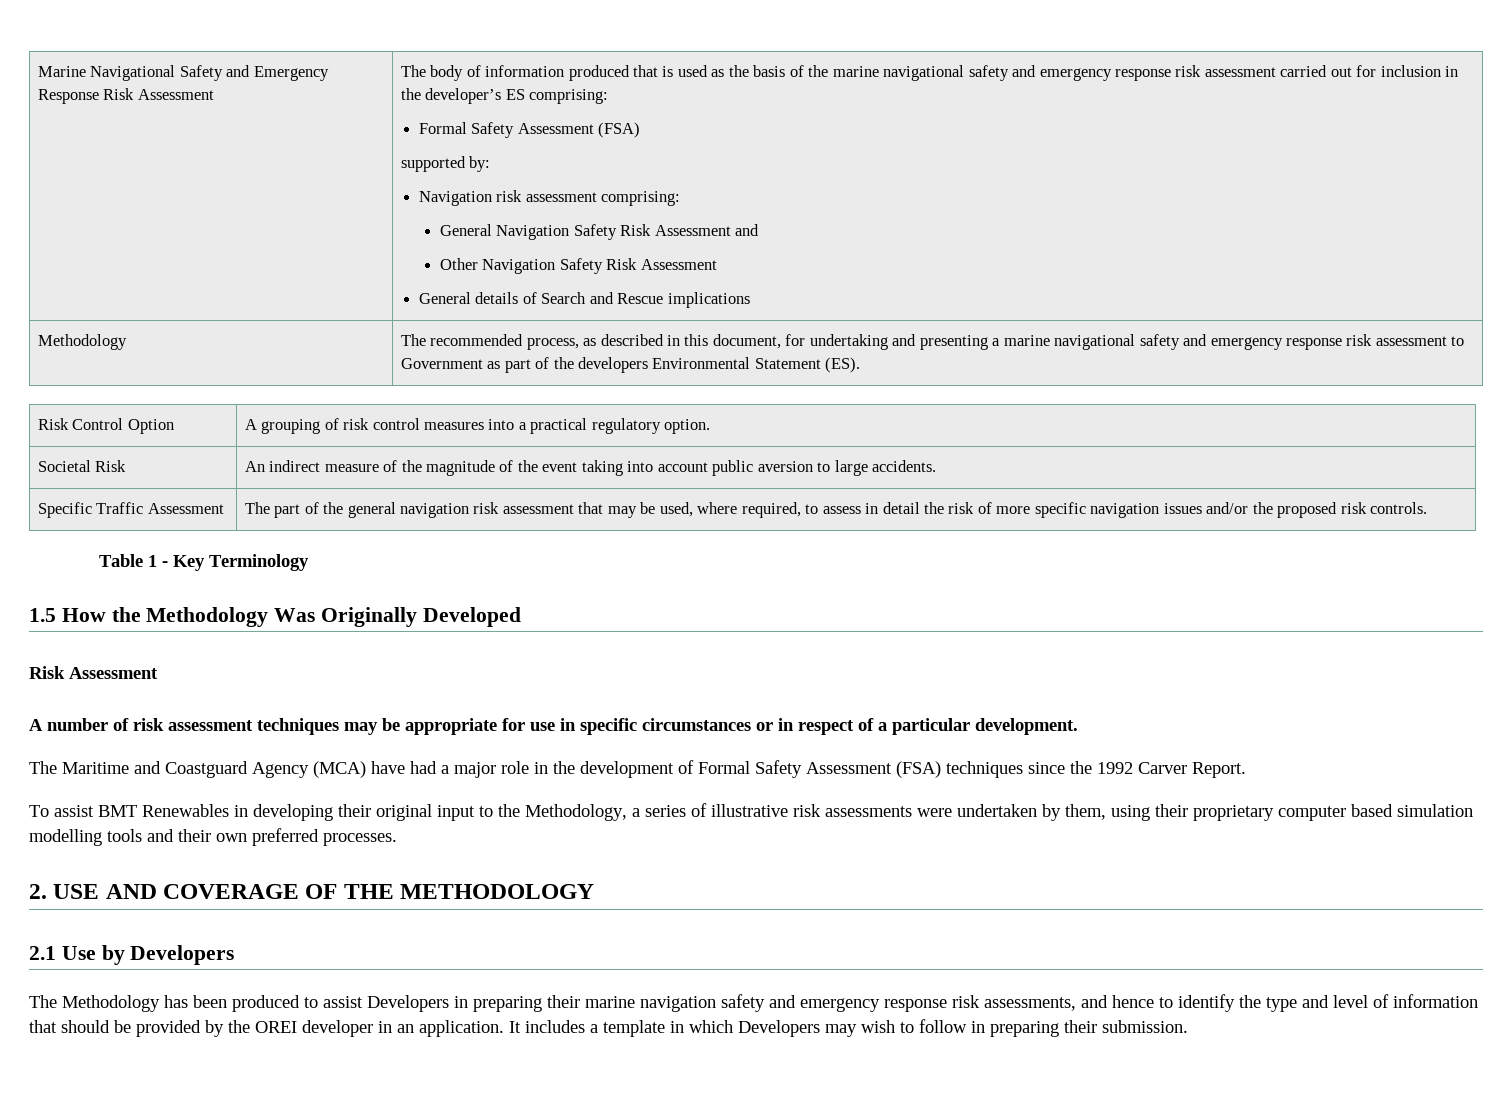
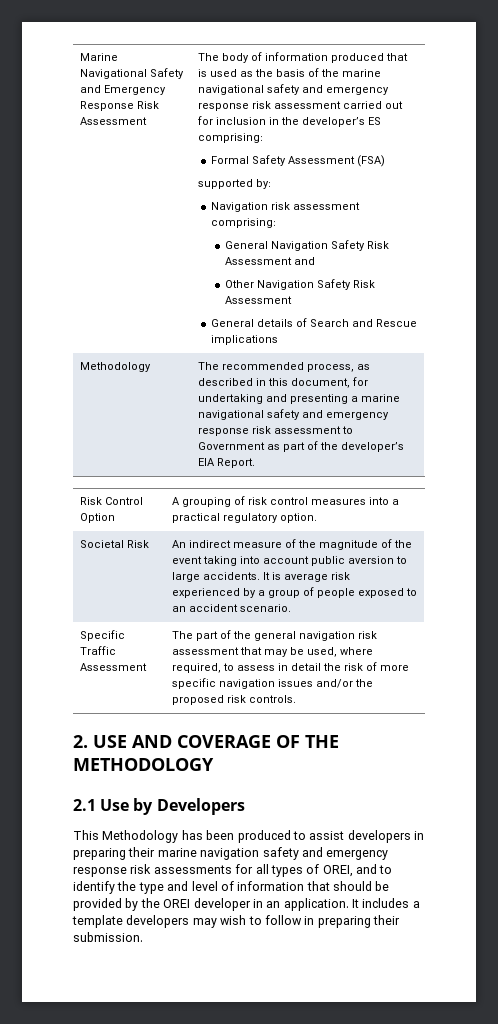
[578,357,861,373] developers Environmental Statement (ES). -> [341,442,405,452] [198,458,256,468] developer’s EIA Report.
(937, 466) none -> [263,572,351,582] [172,587,418,598] [172,604,292,612] It is average risk experienced by a group of people exposed to an accident scenario.
[98,554,309,571] [29,607,521,627] [29,666,158,679] [29,718,1078,735] [29,760,1246,778] [29,803,1473,821] [29,828,397,846] // Table 1 - Key Terminology // 1.5 How the Methodology Was Originally Developed // Risk Assessment // A number of risk assessment techniques may be appropriate for use in specific circumstances or in respect of a particular development. // The Maritime and Coastguard Agency (MCA) have had a major role in the development of Formal Safety Assessment (FSA) techniques since the 1992 Carver Report. // To assist BMT Renewables in developing their original input to the Methodology, a series of illustrative risk assessments were undertaken by them, using their proprietary computer based simulation modelling tools and their own preferred processes. -> (297, 699) none
[29,995,57,1008] The -> [73,830,99,840] This
[367,995,449,1012] Developers -> [347,830,411,843] developers
[984,995,1154,1011] assessments, and hence -> [153,864,377,877] assessments for all types of OREI, and
[670,1020,820,1037] in which Developers -> [126,915,190,928] developers

